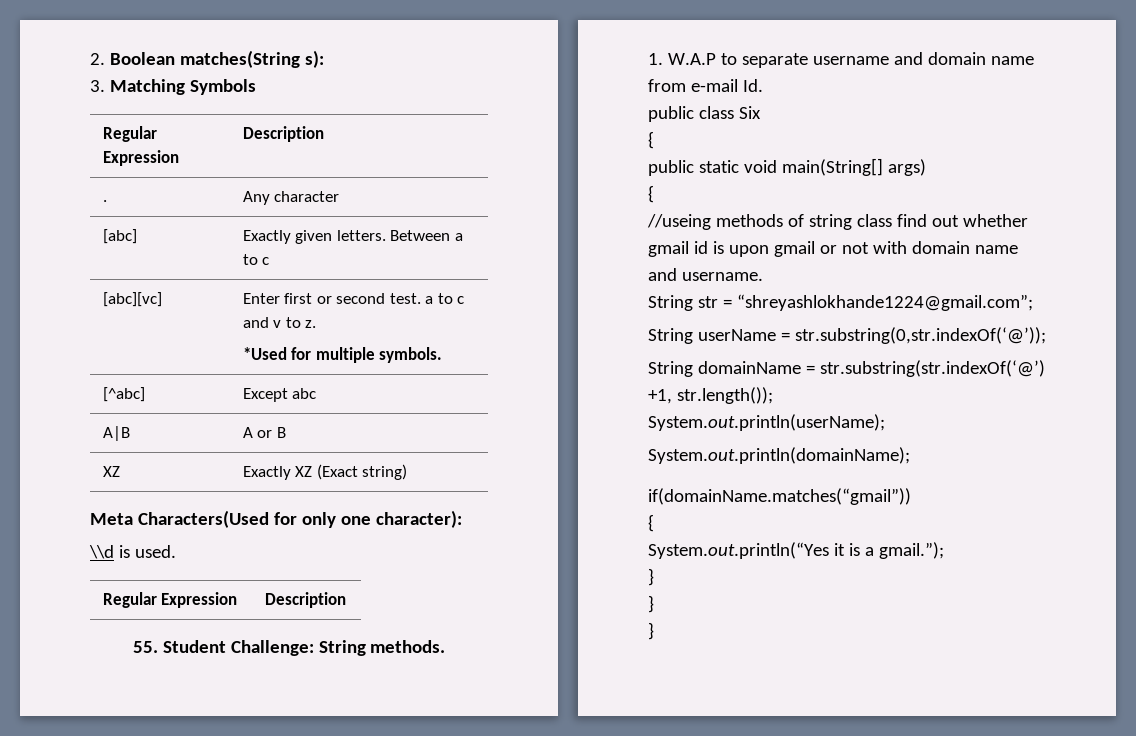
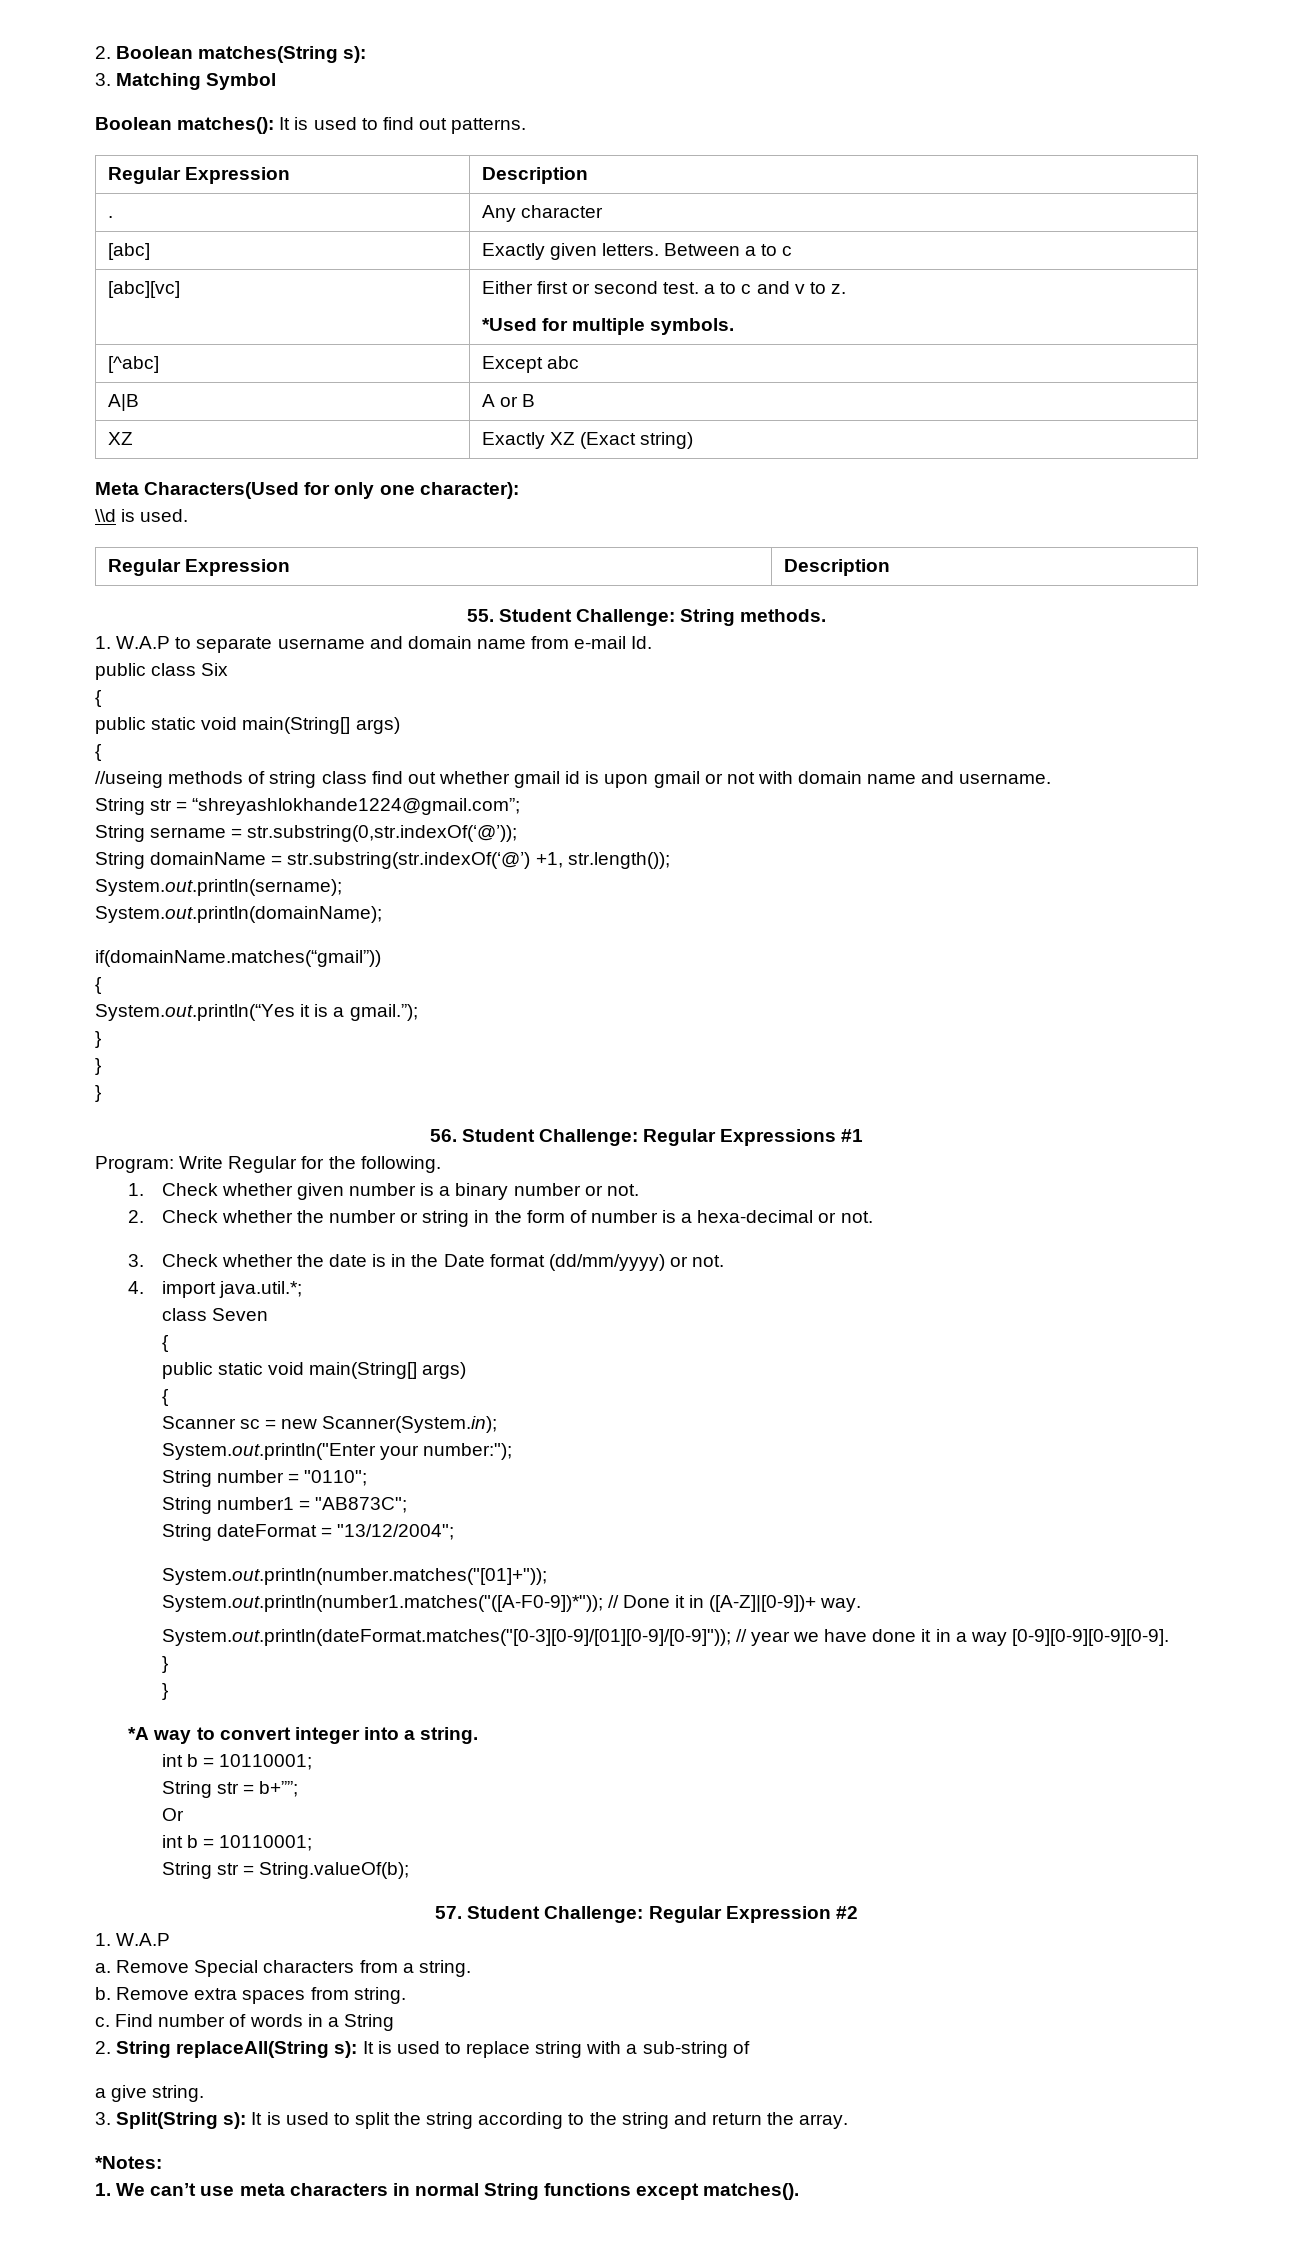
[189,79,256,95] Symbols -> [206,73,277,90] [95,117,527,134] Symbol // Boolean matches(): It is used to find out patterns.
[243,293,281,304] Enter -> [481,281,533,294] Either
[697,329,776,341] userName -> [150,827,227,838] sername
[648,414,885,431] System.out.println(userName); -> [95,879,342,896] System.out.println(sername);
(654, 631) none -> [429,1129,864,1146] [95,1156,441,1173] [128,1183,639,1200] [128,1210,873,1227] [128,1254,725,1271] [128,1281,302,1298] [161,1308,268,1321] [161,1335,169,1352] [161,1362,467,1379] [161,1389,169,1406] [161,1416,498,1433] [161,1443,512,1460] [161,1470,368,1487] [161,1497,408,1514] [161,1524,455,1541] [161,1568,547,1585] [161,1595,862,1612] [161,1629,1169,1646] [161,1656,168,1673] [161,1683,168,1700] [128,1727,479,1744] [161,1754,313,1770] [161,1781,299,1798] [161,1808,184,1821] [161,1835,313,1851] [161,1862,410,1879] [435,1906,858,1923] [95,1933,171,1946] [95,1960,471,1977] [95,1987,406,2004] [95,2014,394,2031] [95,2041,750,2058] [95,2085,205,2102] [95,2112,849,2129] [95,2156,162,2169] [95,2183,800,2200] // 56. Student Challenge: Regular Expressions #1 // Program: Write Regular for the following. // 1. Check whether given number is a binary number or not. // 2. Check whether the number or string in the form of number is a hexa-decimal or not. // 3. Check whether the date is in the Date format (dd/mm/yyyy) or not. // 4. import java.util.*; // class Seven // { // public static void main(String[] args) // { // Scanner sc = new Scanner(System.in); // System.out.println("Enter your number:"); // String number = "0110"; // String number1 = "AB873C"; // String dateFormat = "13/12/2004"; // System.out.println(number.matches("[01]+")); // System.out.println(number1.matches("([A-F0-9])*")); // Done it in ([A-Z]|[0-9])+ way. // System.out.println(dateFormat.matches("[0-3][0-9]/[01][0-9]/[0-9]")); // year we have done it in a way [0-9][0-9][0-9][0-9]. // } // } // *A way to convert integer into a string. // int b = 10110001; // String str = b+””; // Or // int b = 10110001; // String str = String.valueOf(b); // 57. Student Challenge: Regular Expression #2 // 1. W.A.P // a. Remove Special characters from a string. // b. Remove extra spaces from string. // c. Find number of words in a String // 2. String replaceAll(String s): It is used to replace string with a sub-string of // a give string. // 3. Split(String s): It is used to split the string according to the string and return the array. // *Notes: // 1. We can’t use meta characters in normal String functions except matches().

